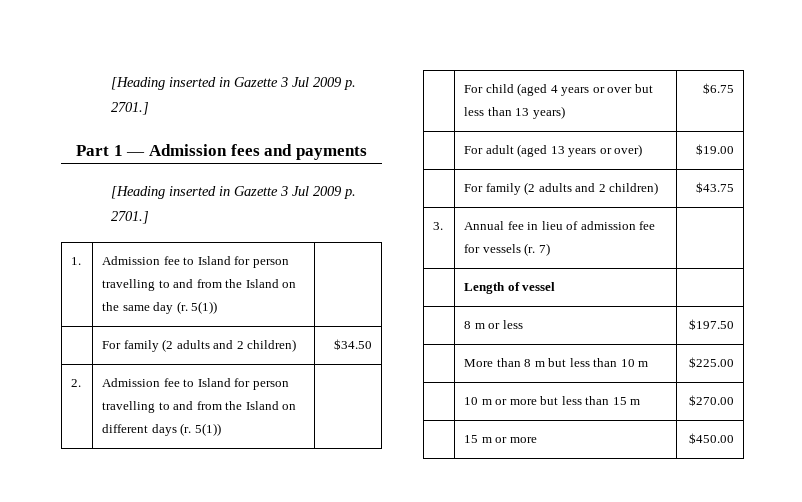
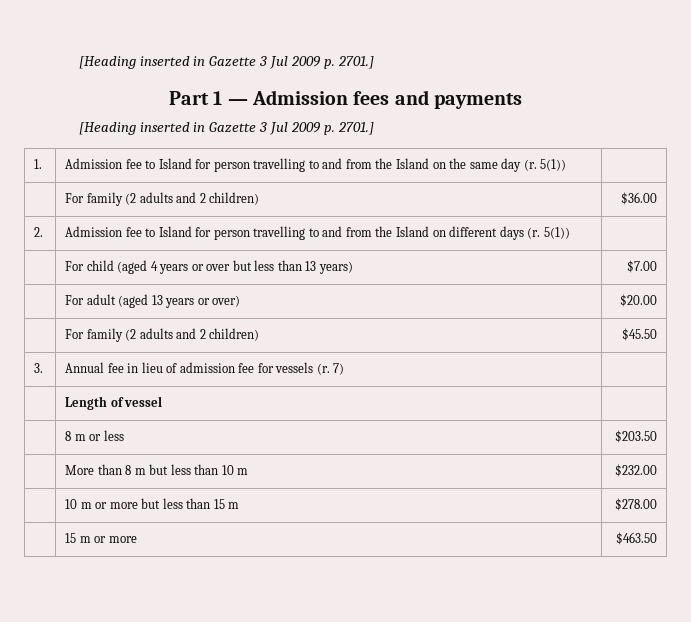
[333,339,372,350] $34.50 -> [620,192,657,205] $36.00
[702,83,734,94] $6.75 -> [626,260,657,273] $7.00
[695,144,734,155] [464,182,659,195] [695,182,734,193] $19.00 // | For family (2 adults and 2 children) | $43.75 -> [619,294,657,307] [65,328,260,342] [621,328,657,341] $20.00 // | For family (2 adults and 2 children) | $45.50
[688,319,734,330] $197.50 -> [614,430,657,443] $203.50
[688,357,734,368] $225.00 -> [614,464,657,477] $232.00
[688,395,734,406] $270.00 -> [614,498,657,511] $278.00
[688,433,734,444] $450.00 -> [615,532,657,545] $463.50

